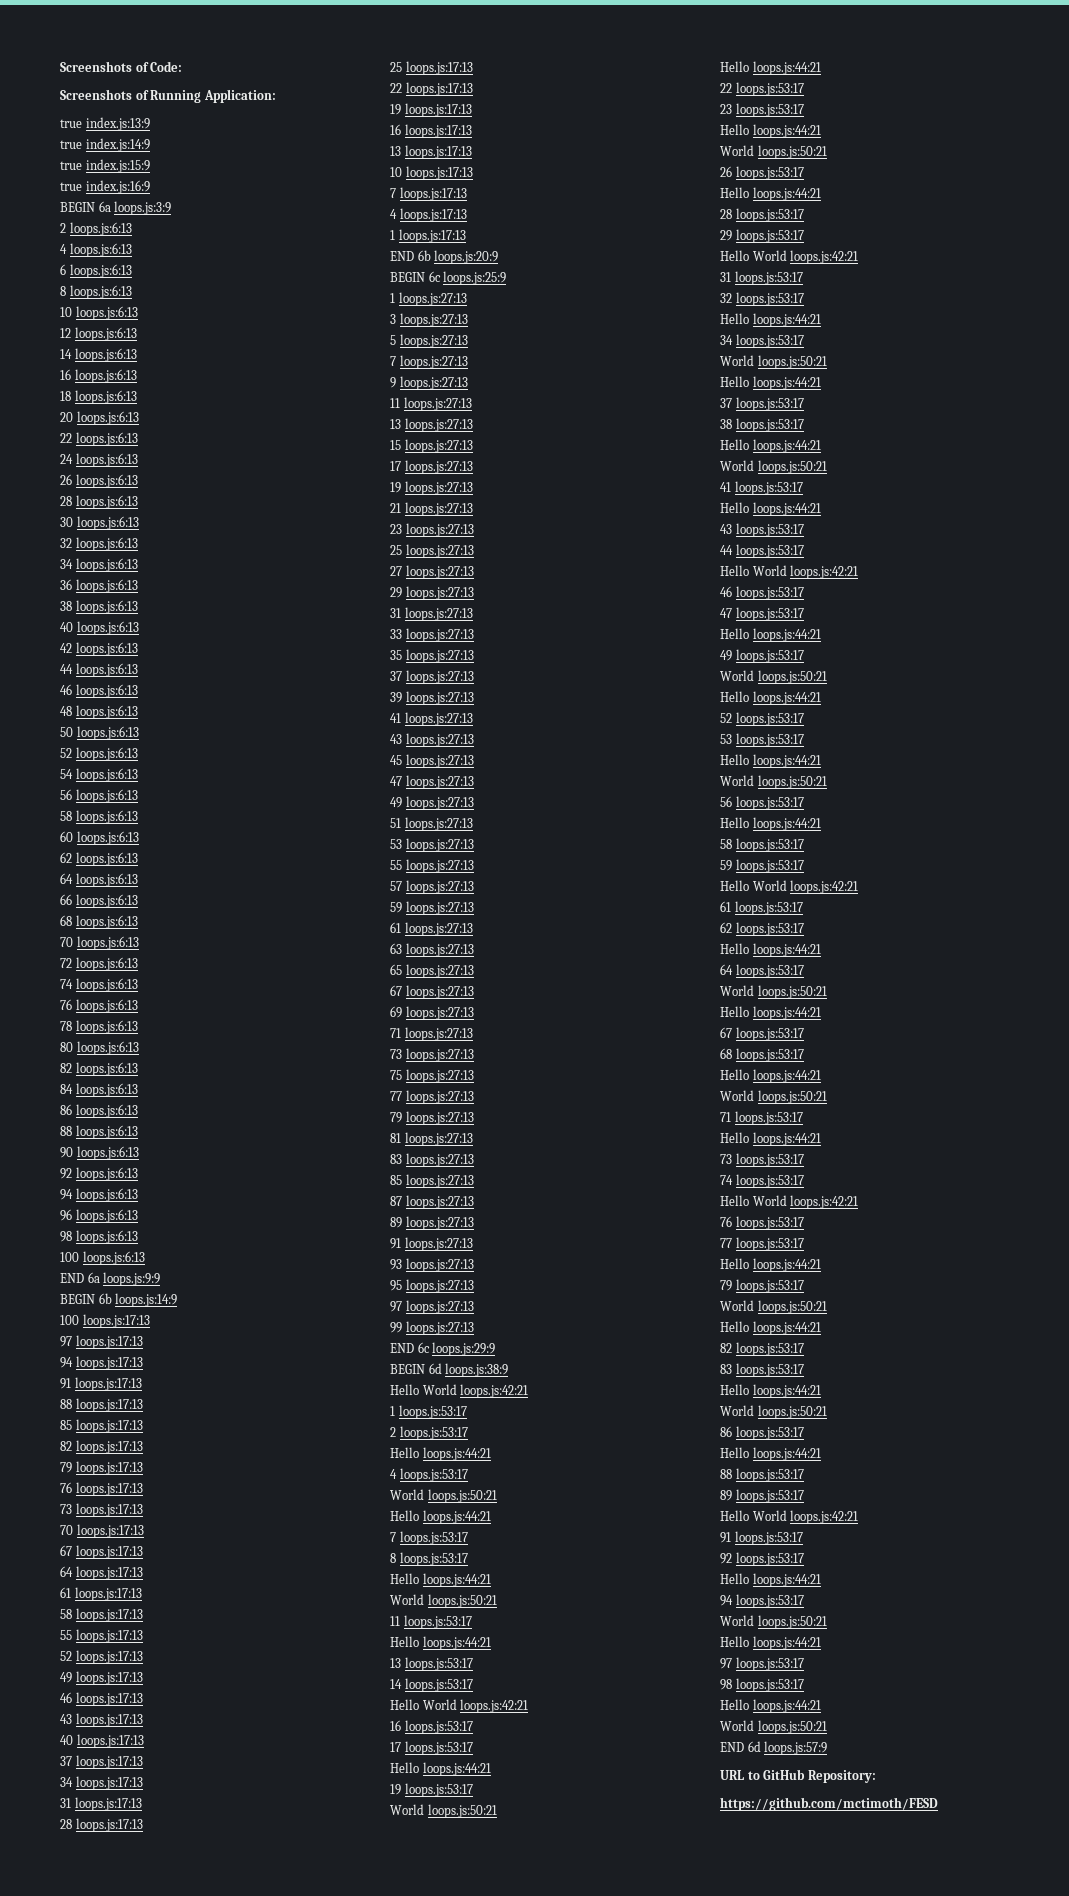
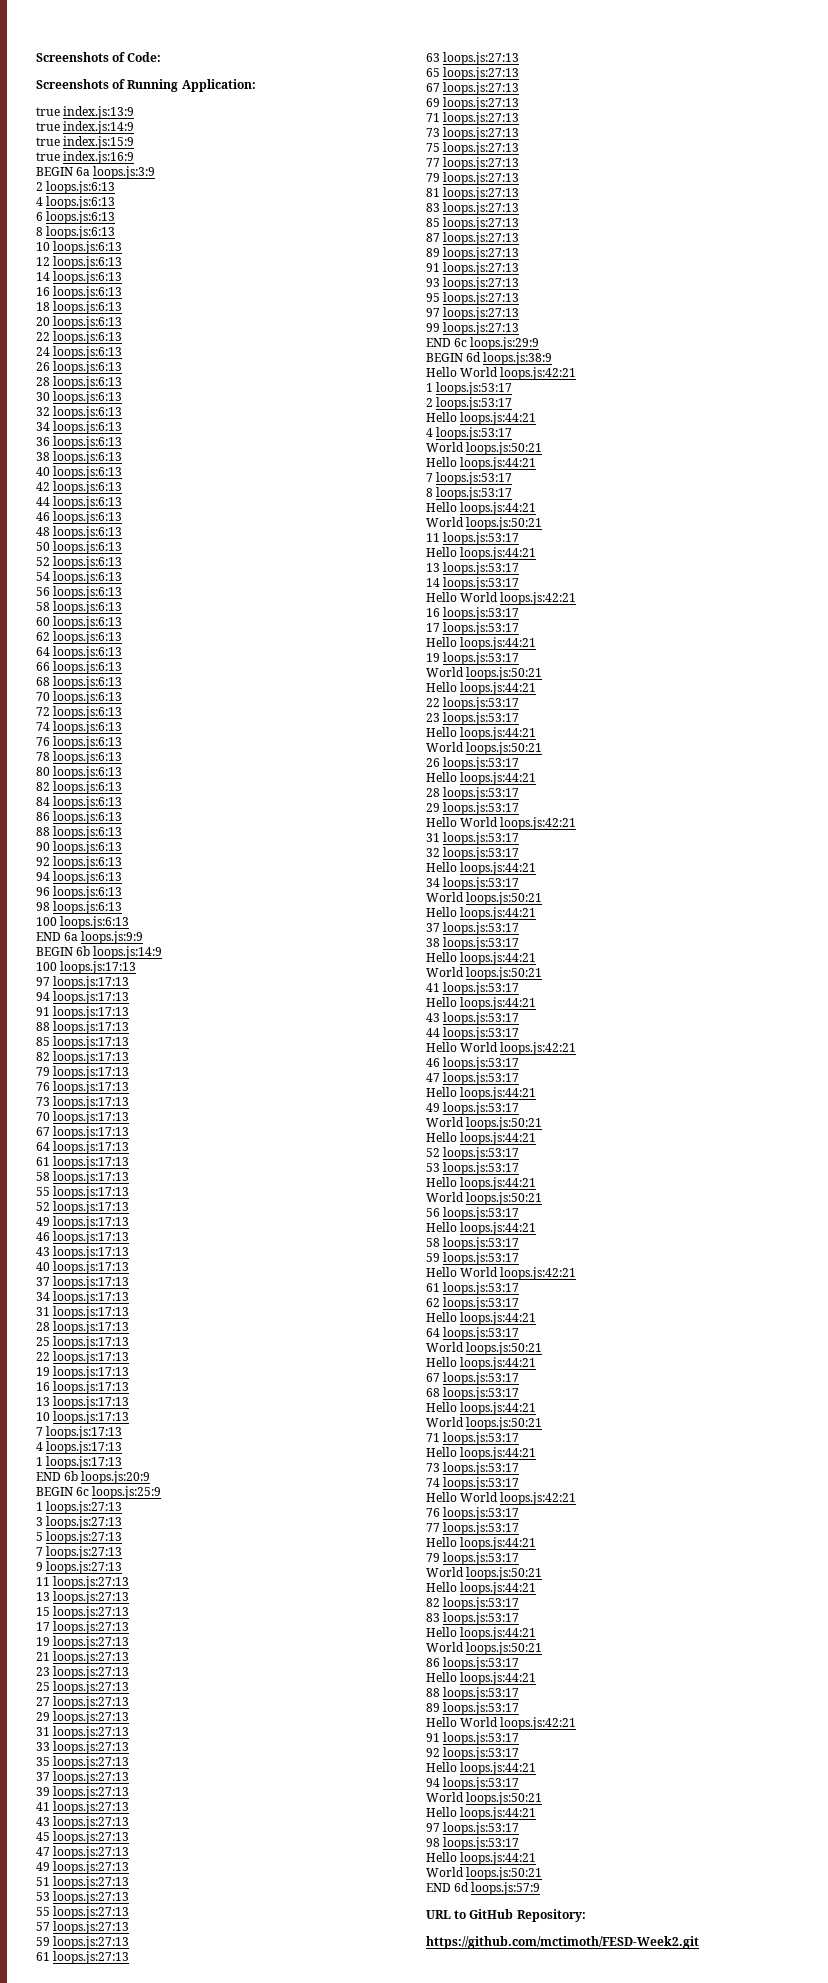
[720,1797,938,1811] https://github.com/mctimoth/FESD -> [426,1936,699,1949] https://github.com/mctimoth/FESD-Week2.git

